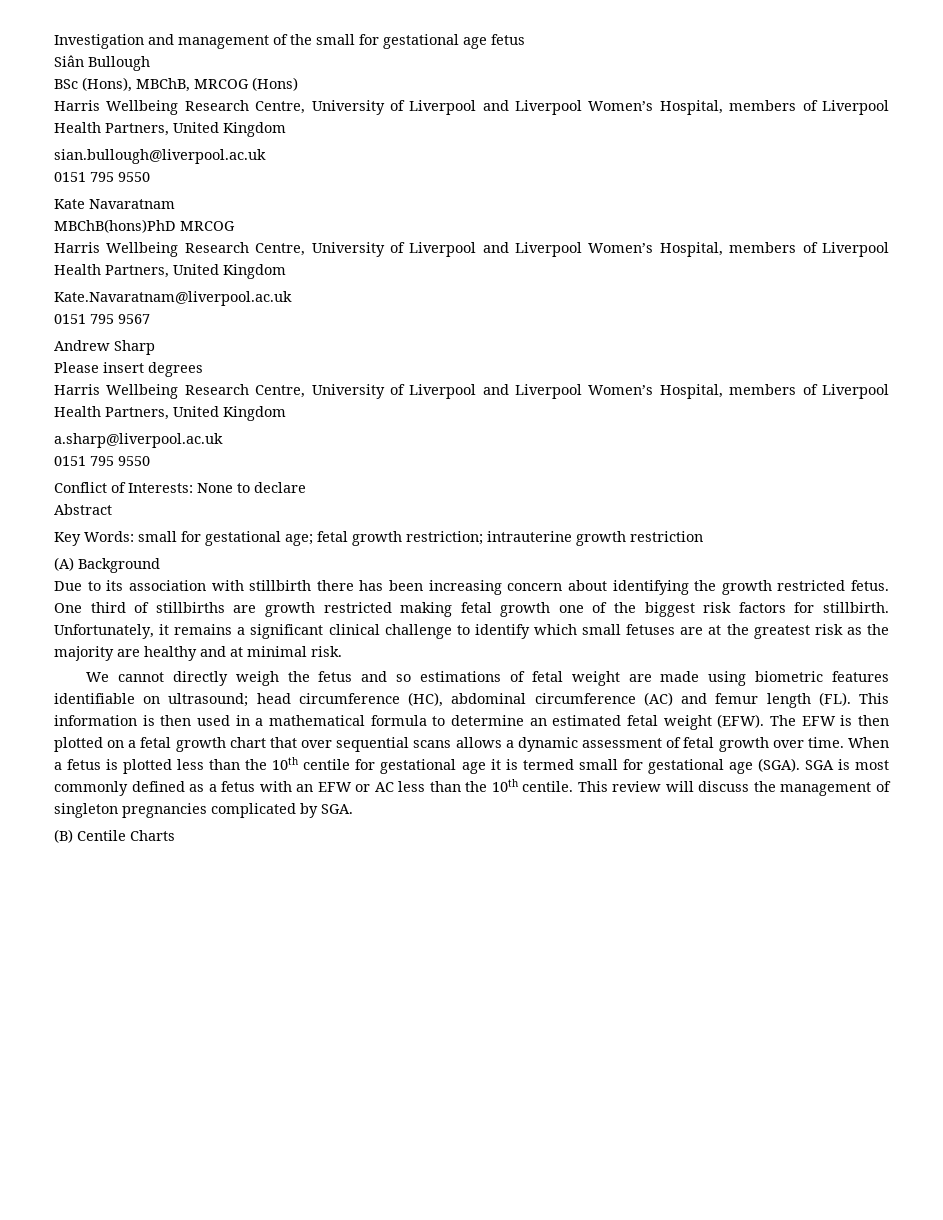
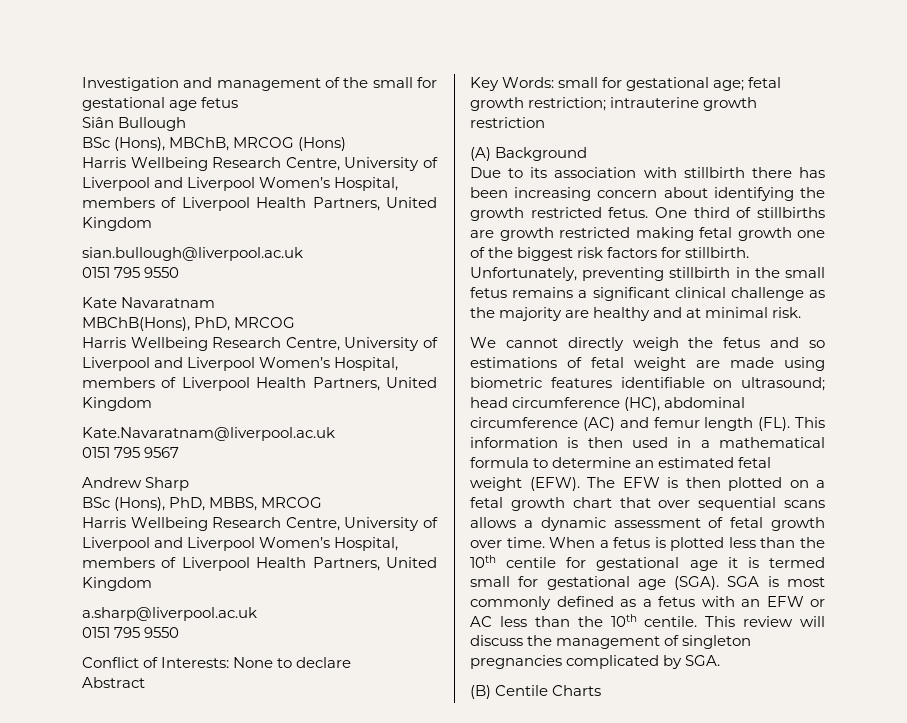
[54,219,176,233] MBChB(hons)PhD -> [82,317,231,331] MBChB(Hons), PhD,
[54,362,203,377] Please insert degrees -> [82,497,323,511] BSc (Hons), PhD, MBBS, MRCOG
[159,624,170,635] it -> [582,267,825,281] [470,287,507,298] preventing stillbirth in the small fetus
[456,624,843,639] to identify which small fetuses are at the greatest risk -> (804, 294) none

